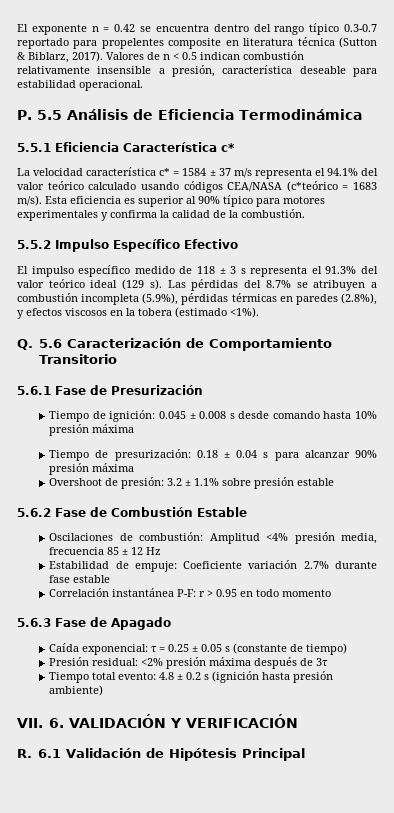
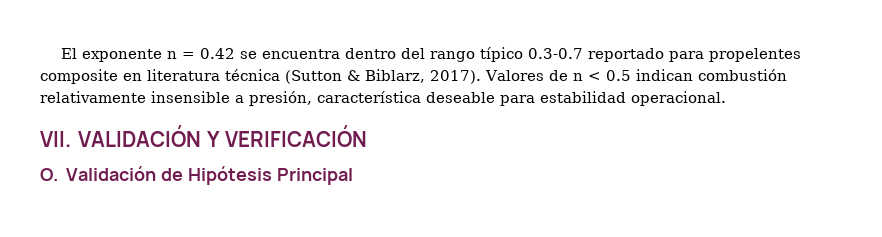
[17,109,363,120] [17,142,235,152] [17,167,378,179] [17,181,377,193] [17,195,325,207] [17,209,305,221] [17,239,238,252] [17,265,378,277] [17,279,377,291] [17,293,378,305] [17,307,259,319] [17,338,332,351] [38,354,118,364] [17,385,203,395] [49,410,377,422] [49,424,135,436] [49,449,377,461] [49,463,135,475] [49,477,335,489] [17,507,247,517] [49,532,378,544] [49,547,162,555] [49,560,377,572] [49,575,111,583] [49,588,332,597] [17,617,171,630] [49,643,348,655] [49,657,329,669] [49,671,334,683] [49,685,104,696] [17,718,64,728] P. 5.5 Análisis de Eficiencia Termodinámica // 5.5.1 Eficiencia Característica c* // La velocidad característica c* = 1584 ± 37 m/s representa el 94.1% del valor teórico calculado usando códigos CEA/NASA (c*teórico = 1683 m/s). Esta eficiencia es superior al 90% típico para motores experimentales y confirma la calidad de la combustión. // 5.5.2 Impulso Específico Efectivo // El impulso específico medido de 118 ± 3 s representa el 91.3% del valor teórico ideal (129 s). Las pérdidas del 8.7% se atribuyen a combustión incompleta (5.9%), pérdidas térmicas en paredes (2.8%), y efectos viscosos en la tobera (estimado <1%). // Q. 5.6 Caracterización de Comportamiento Transitorio // 5.6.1 Fase de Presurización // Tiempo de ignición: 0.045 ± 0.008 s desde comando hasta 10% presión máxima // Tiempo de presurización: 0.18 ± 0.04 s para alcanzar 90% presión máxima // Overshoot de presión: 3.2 ± 1.1% sobre presión estable // 5.6.2 Fase de Combustión Estable // Oscilaciones de combustión: Amplitud <4% presión media, frecuencia 85 ± 12 Hz // Estabilidad de empuje: Coeficiente variación 2.7% durante fase estable // Correlación instantánea P-F: r > 0.95 en todo momento // 5.6.3 Fase de Apagado // Caída exponencial: τ = 0.25 ± 0.05 s (constante de tiempo) // Presión residual: <2% presión máxima después de 3τ // Tiempo total evento: 4.8 ± 0.2 s (ignición hasta presión ambiente) // VII. 6. -> [40,131,71,147] VII.
[17,749,61,758] R. 6.1 -> [40,168,58,181] O.

